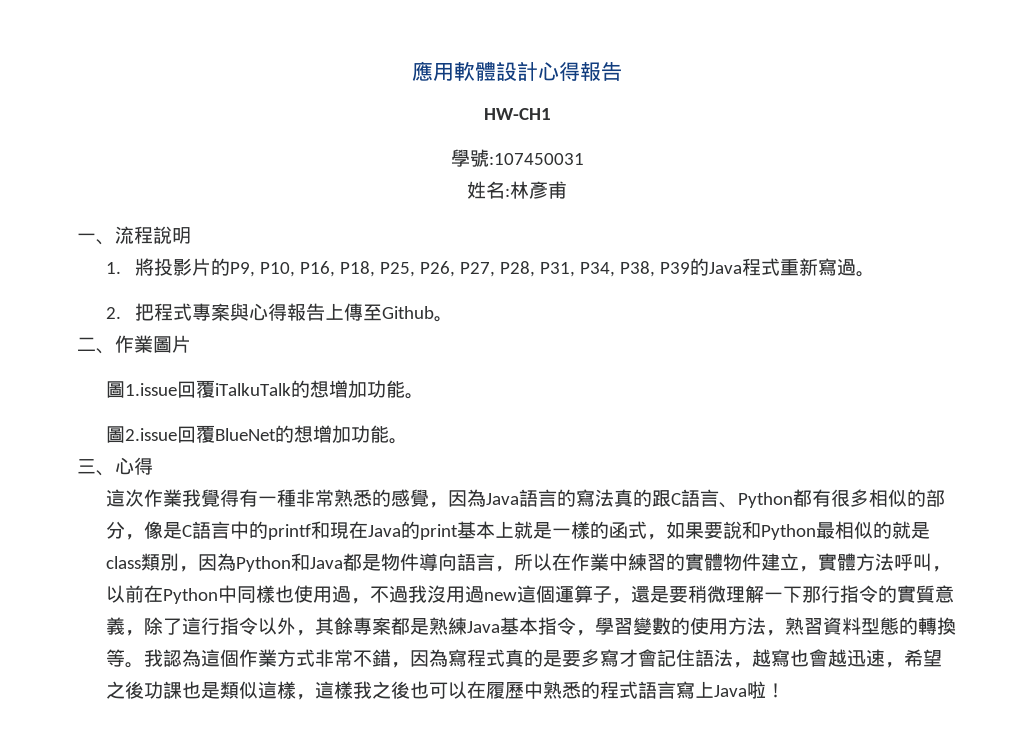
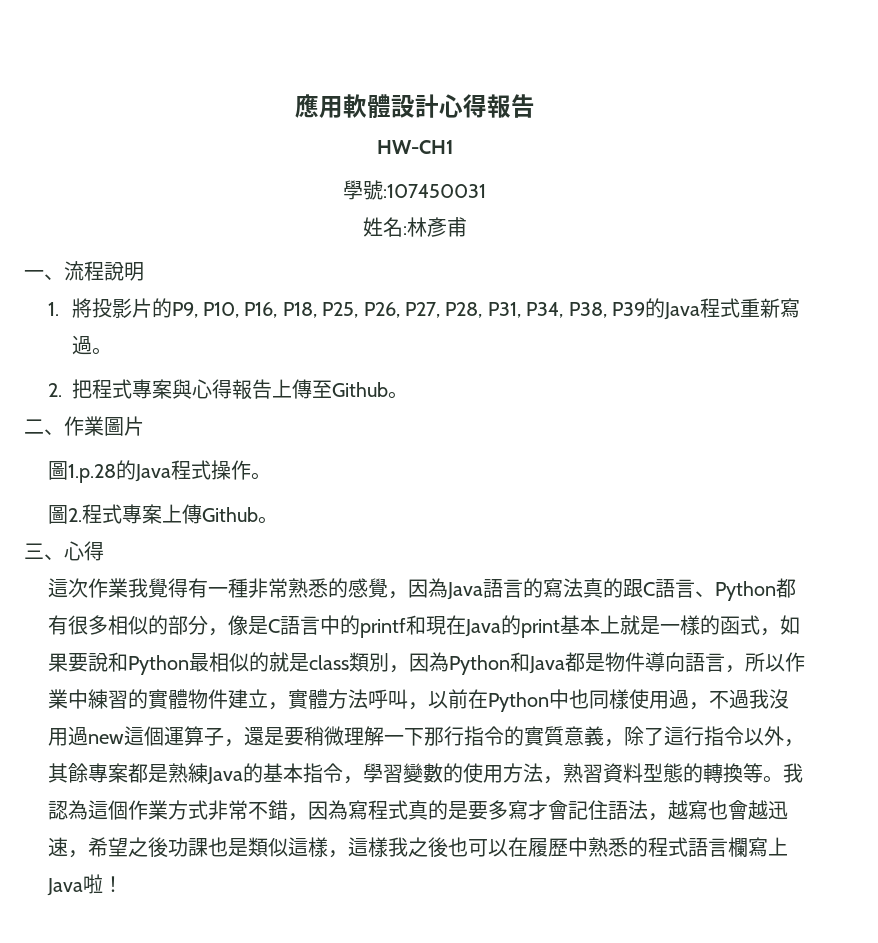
[125,380,425,399] [106,425,390,443] 1.issue回覆iTalkuTalk的想增加功能。 // 圖2.issue回覆BlueNet的想增加功能 -> [67,460,271,483] [47,504,258,524] 1.p.28的Java程式操作。 // 圖2.程式專案上傳Github
[552,553,572,571] 在 -> (785, 663) none
[237,585,295,603] 同樣也 -> [568,689,629,709] 也同樣
(501, 627) none -> [242,763,263,783] 的
(677, 690) none -> [727,837,748,857] 欄

